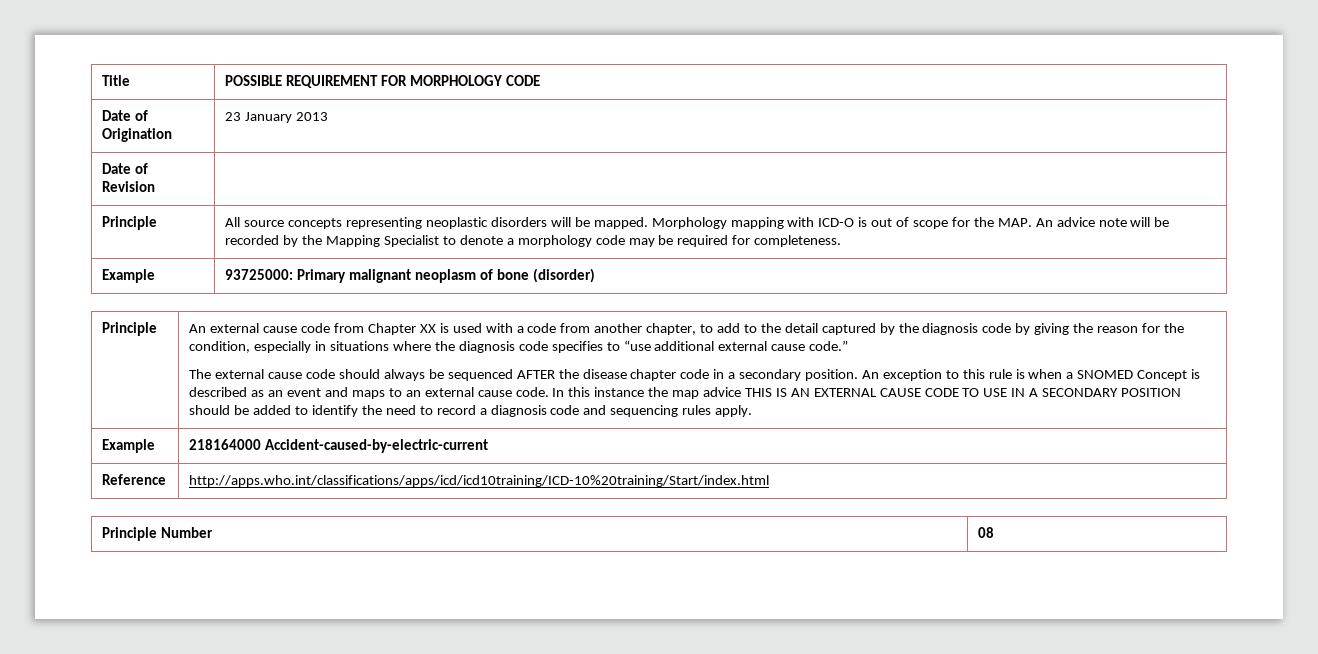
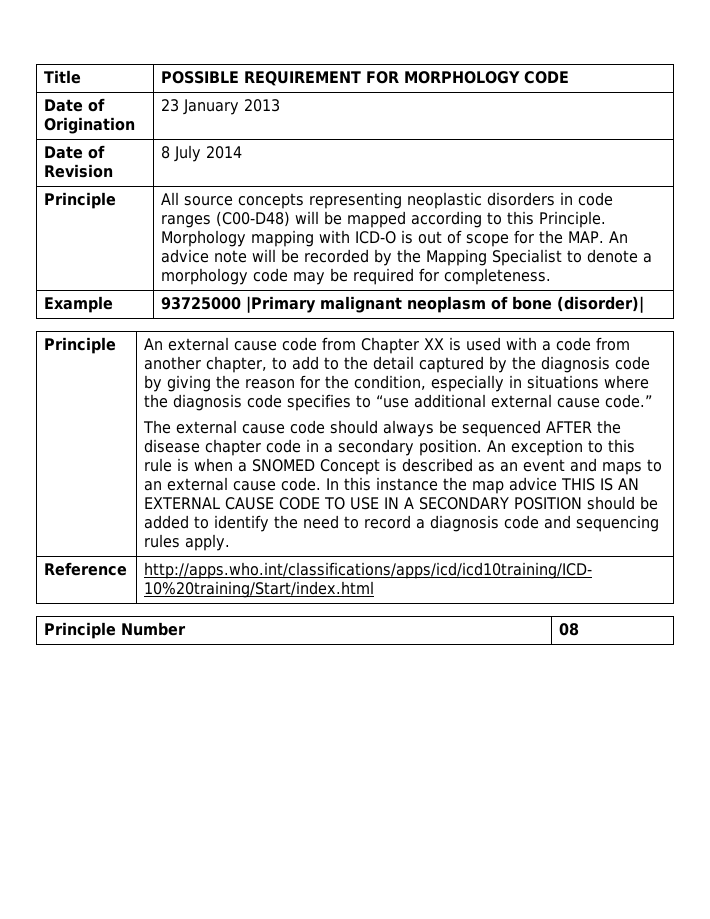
(156, 186) none -> [161,145,243,162] 8 July 2014
[550,217,648,229] will be mapped. -> [560,192,614,206] [161,211,607,228] in code ranges (C00-D48) will be mapped according to this Principle.
[225,269,347,283] 93725000: Primary -> [161,296,317,313] 93725000 |Primary
[532,268,595,283] (disorder) -> [557,296,645,313] (disorder)|
[102,439,156,453] [189,439,489,453] // Example | 218164000 Accident-caused-by-electric-current -> (231, 542) none

